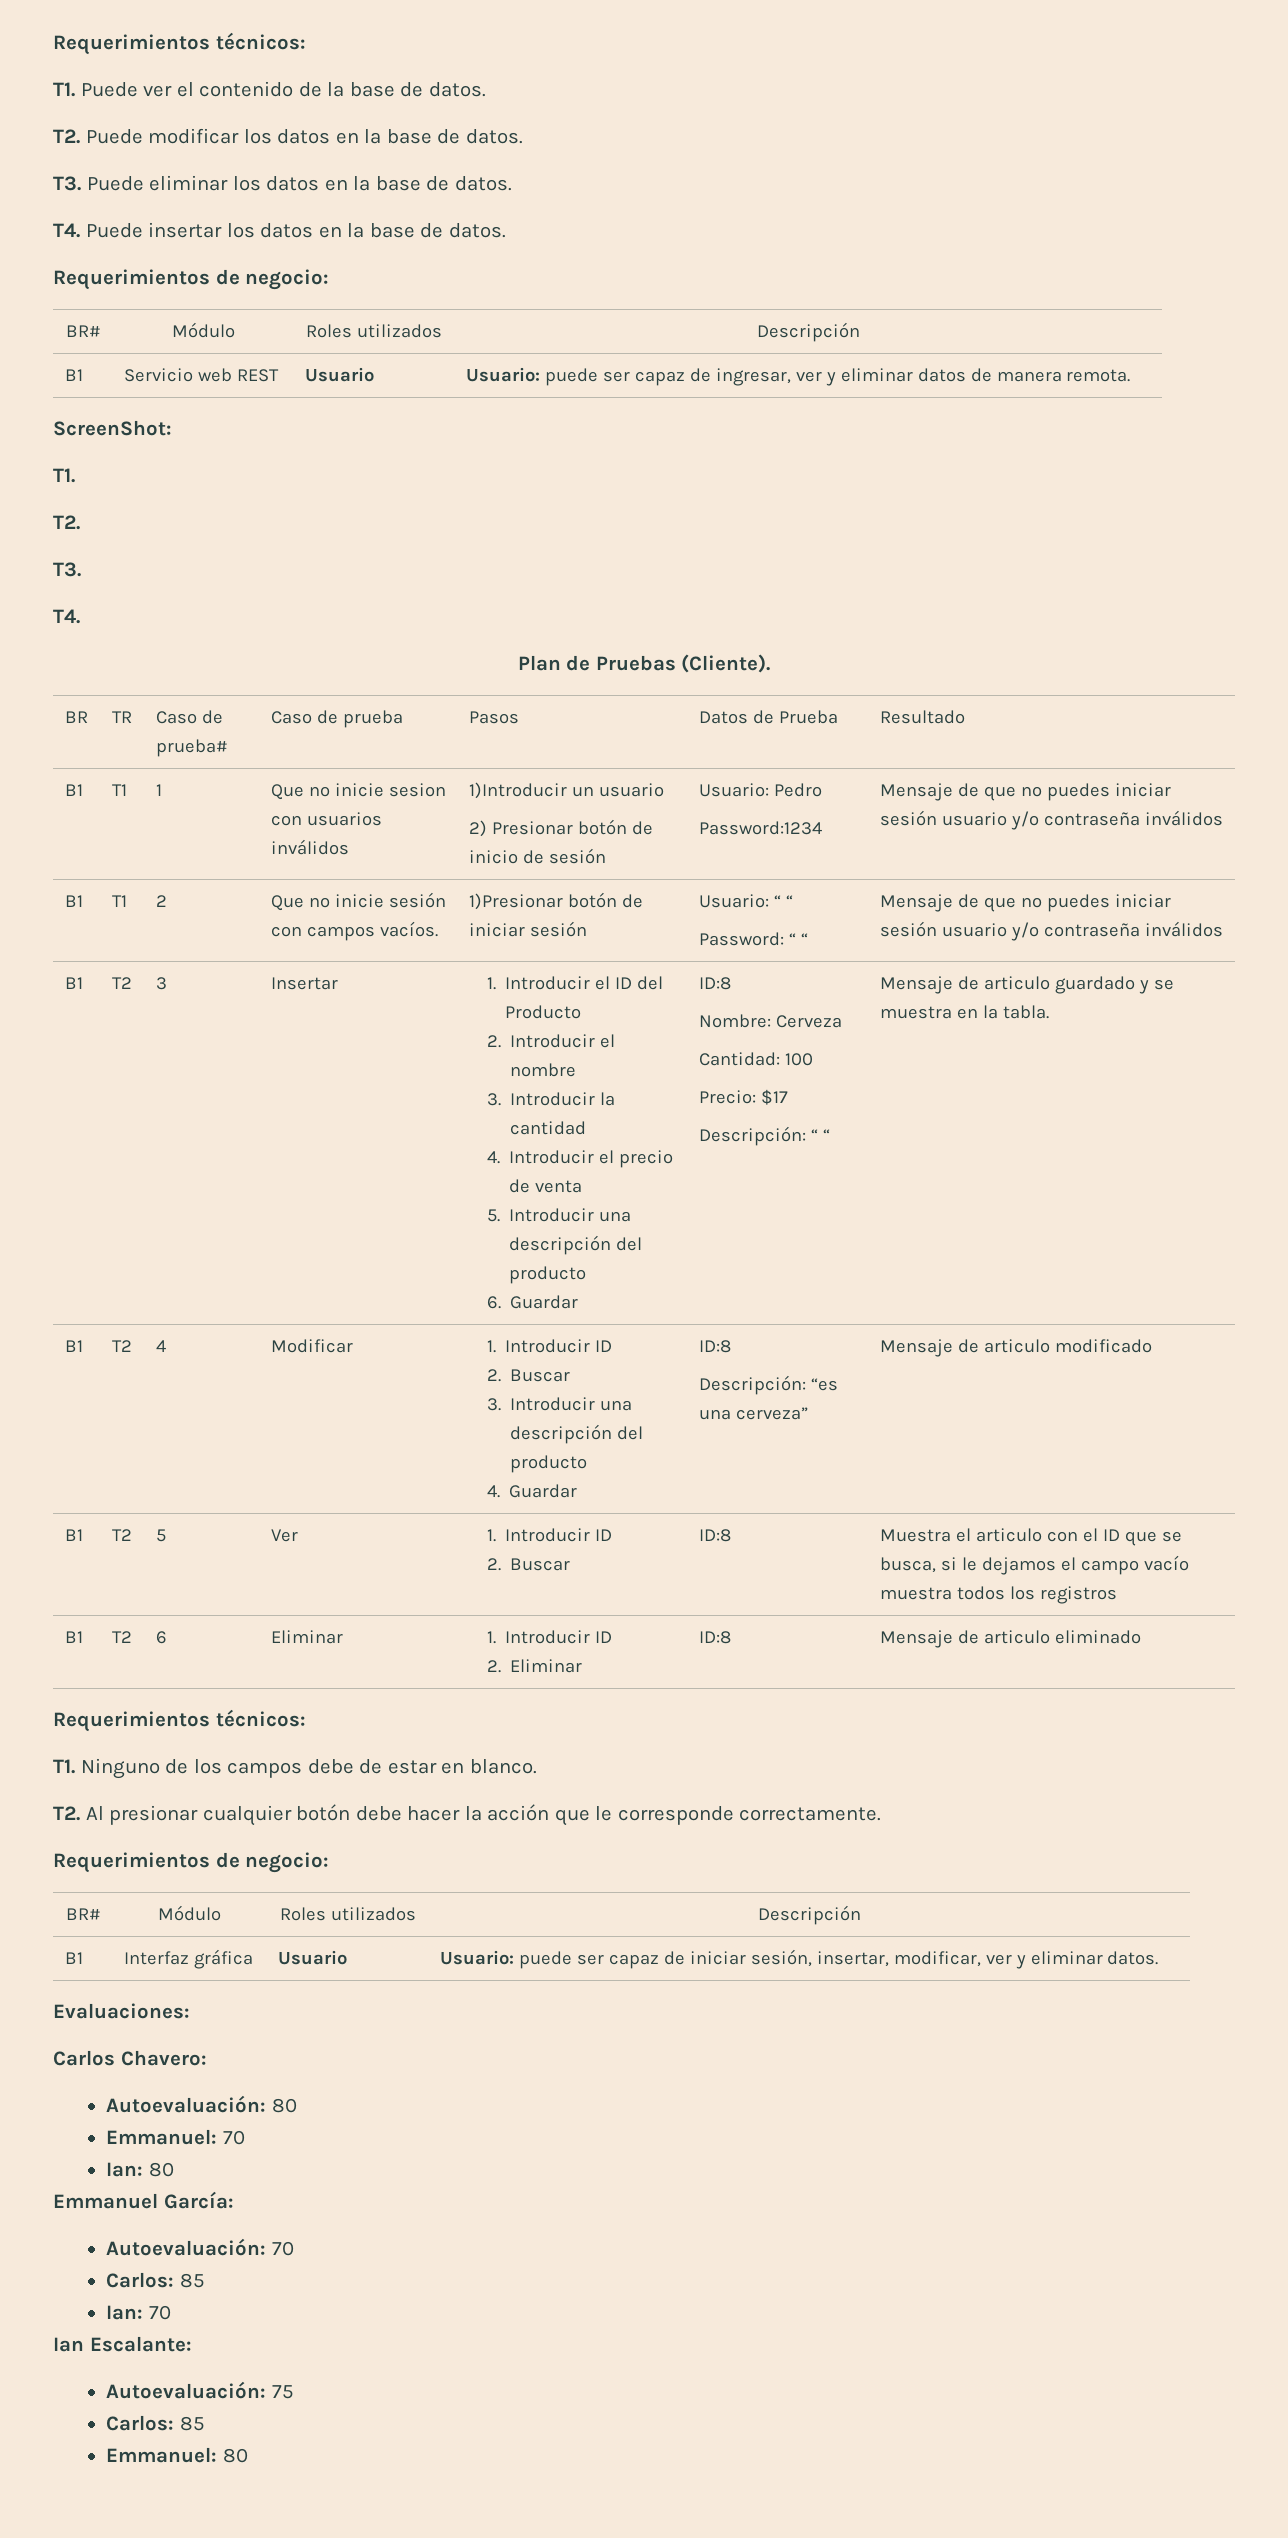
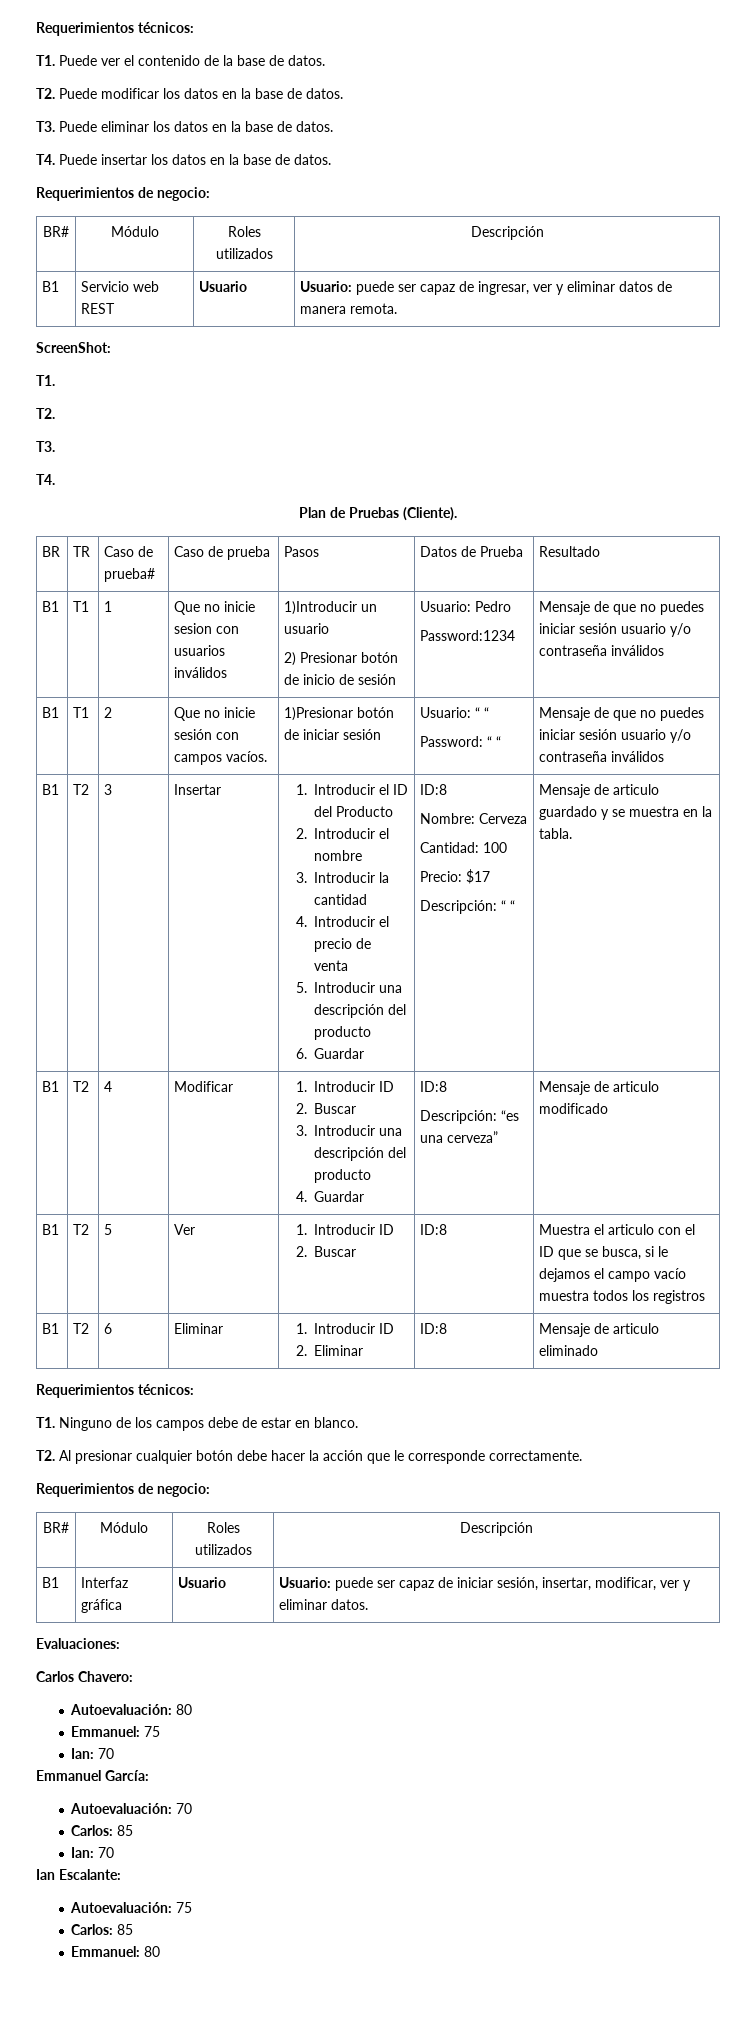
[222,2130,245,2145] [106,2162,174,2177] 70 // Ian: 80 -> [144,1726,161,1737] [71,1748,115,1759] 75 // Ian: 70

